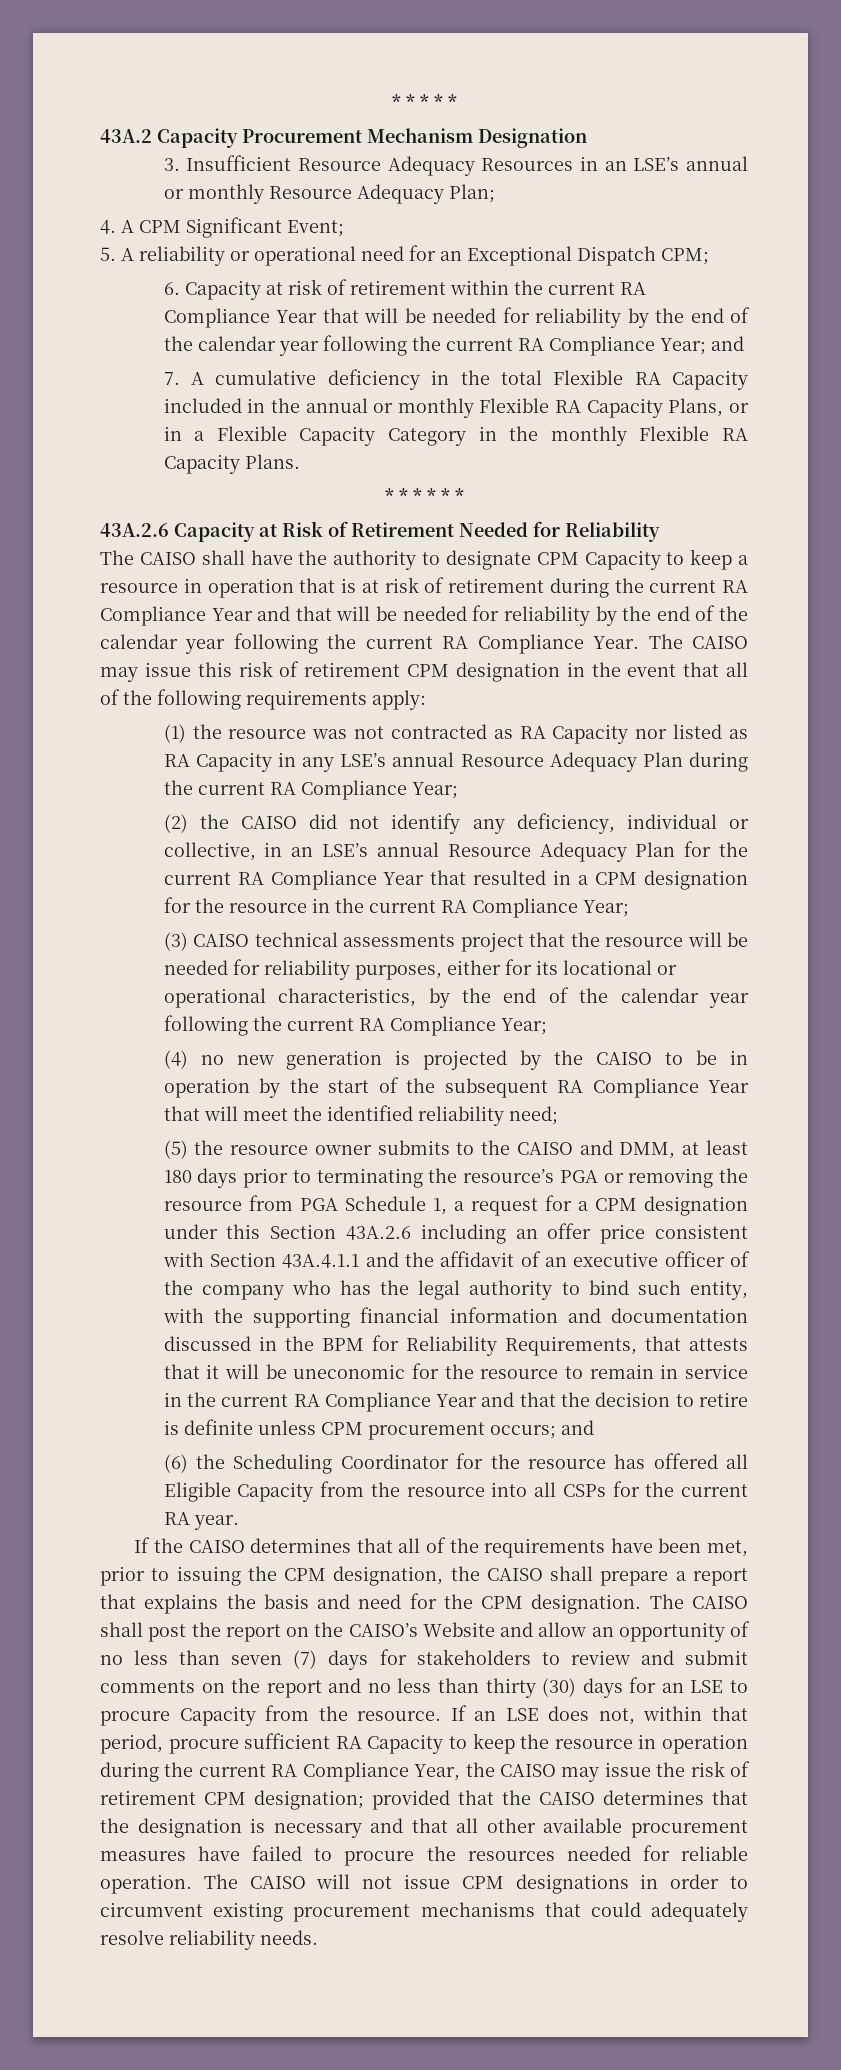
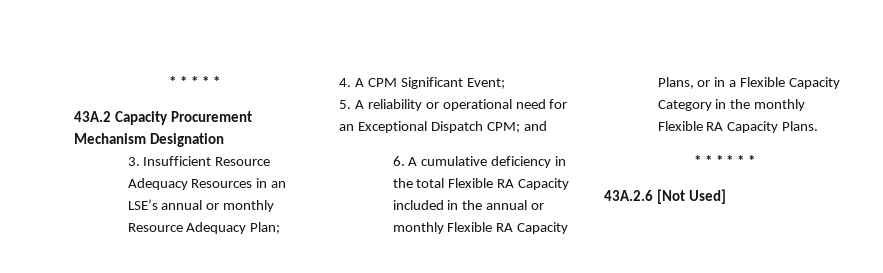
(709, 256) none -> [523,121,547,131] and
[184,279,646,300] [163,307,751,328] [163,335,744,356] [163,372,180,385] Capacity at risk of retirement within the current RA Compliance Year that will be needed for reliability by the end of the calendar year following the current RA Compliance Year; and // 7. -> (405, 161) none
[174,521,660,542] [100,549,749,570] [100,577,748,598] [100,605,749,626] [100,633,749,654] [100,661,749,682] [100,689,426,710] [163,724,748,744] [163,752,748,772] [163,780,458,800] [163,813,749,834] [163,841,748,862] [163,870,749,890] [163,897,629,918] [163,932,748,952] [163,959,677,980] [163,987,749,1008] [163,1015,547,1036] [163,1050,748,1070] [163,1077,749,1098] [163,1105,558,1126] [163,1140,748,1159] [163,1168,748,1188] [163,1195,749,1216] [163,1223,748,1244] [162,1251,750,1268] [163,1280,748,1300] [162,1307,748,1328] [163,1335,748,1356] [163,1363,748,1379] [163,1392,748,1412] [163,1419,594,1440] [163,1453,749,1474] [163,1481,748,1502] [163,1512,239,1530] [134,1537,749,1558] [100,1566,748,1586] [100,1593,748,1614] [100,1621,750,1642] [100,1649,748,1670] [100,1677,748,1698] [100,1705,748,1726] [100,1733,749,1754] [100,1761,750,1782] [100,1790,748,1810] [100,1818,748,1838] [100,1845,748,1866] [100,1874,748,1894] [100,1902,749,1922] [100,1930,318,1950] Capacity at Risk of Retirement Needed for Reliability // The CAISO shall have the authority to designate CPM Capacity to keep a resource in operation that is at risk of retirement during the current RA Compliance Year and that will be needed for reliability by the end of the calendar year following the current RA Compliance Year. The CAISO may issue this risk of retirement CPM designation in the event that all of the following requirements apply: // (1) the resource was not contracted as RA Capacity nor listed as RA Capacity in any LSE’s annual Resource Adequacy Plan during the current RA Compliance Year; // (2) the CAISO did not identify any deficiency, individual or collective, in an LSE’s annual Resource Adequacy Plan for the current RA Compliance Year that resulted in a CPM designation for the resource in the current RA Compliance Year; // (3) CAISO technical assessments project that the resource will be needed for reliability purposes, either for its locational or operational characteristics, by the end of the calendar year following the current RA Compliance Year; // (4) no new generation is projected by the CAISO to be in operation by the start of the subsequent RA Compliance Year that will meet the identified reliability need; // (5) the resource owner submits to the CAISO and DMM, at least 180 days prior to terminating the resource’s PGA or removing the resource from PGA Schedule 1, a request for a CPM designation under this Section 43A.2.6 including an offer price consistent with Section 43A.4.1.1 and the affidavit of an executive officer of the company who has the legal authority to bind such entity, with the supporting financial information and documentation discussed in the BPM for Reliability Requirements, that attests that it will be uneconomic for the resource to remain in service in the current RA Compliance Year and that the decision to retire is definite unless CPM procurement occurs; and // (6) the Scheduling Coordinator for the resource has offered all Eligible Capacity from the resource into all CSPs for the current RA year. // If the CAISO determines that all of the requirements have been met, prior to issuing the CPM designation, the CAISO shall prepare a report that explains the basis and need for the CPM designation. The CAISO shall post the report on the CAISO’s Website and allow an opportunity of no less than seven (7) days for stakeholders to review and submit comments on the report and no less than thirty (30) days for an LSE to procure Capacity from the resource. If an LSE does not, within that period, procure sufficient RA Capacity to keep the resource in operation during the current RA Compliance Year, the CAISO may issue the risk of retirement CPM designation; provided that the CAISO determines that the designation is necessary and that all other available procurement measures have failed to procure the resources needed for reliable operation. The CAISO will not issue CPM designations in order to circumvent existing procurement mechanisms that could adequately resolve reliability needs. -> [656,189,726,204] [Not Used]

